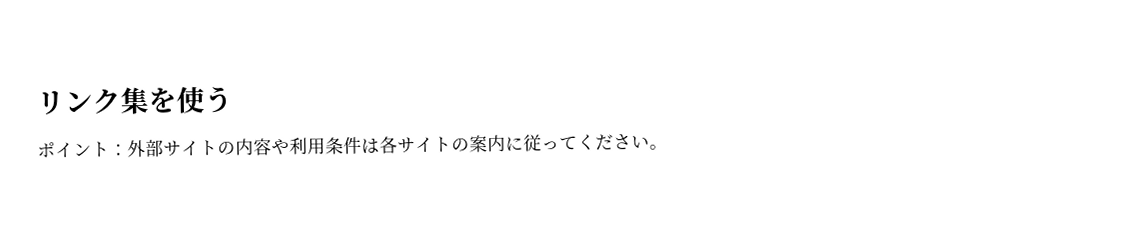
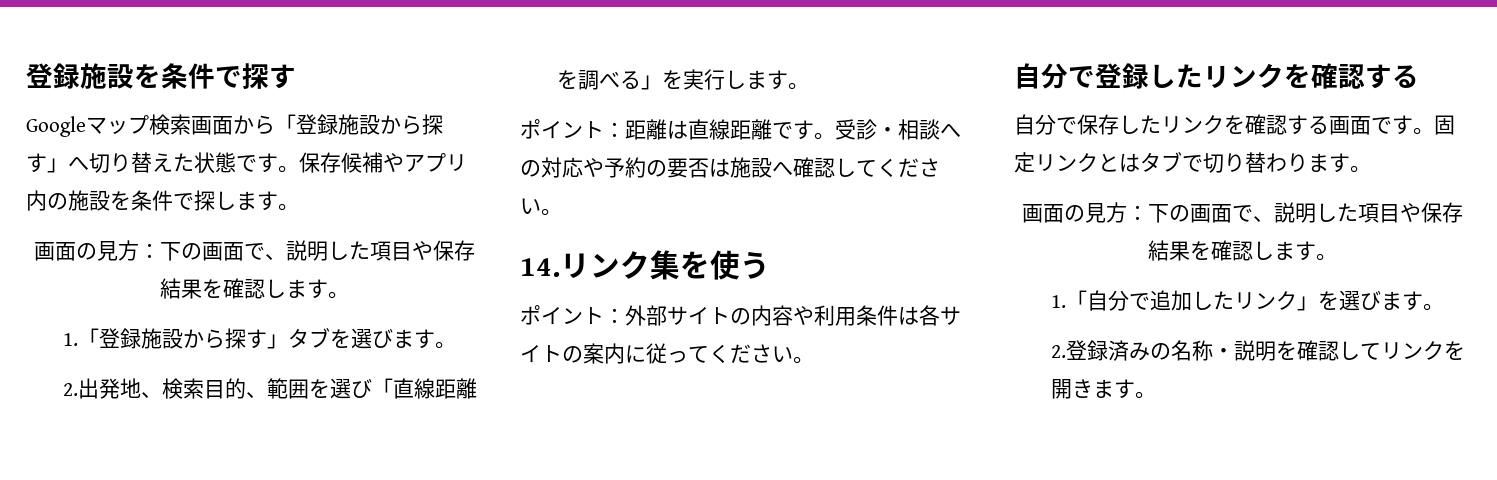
(36, 102) none -> [26,63,296,89] [26,114,443,137] [26,152,467,173] [26,190,299,211] [34,240,475,261] [160,278,349,299] [62,328,456,349] [62,378,477,399] [556,69,809,90] [520,119,961,140] [520,157,940,178] [520,198,562,216] [520,258,560,277] 登録施設を条件で探す // Googleマップ検索画面から「登録施設から探す」へ切り替えた状態です。保存候補やアプリ内の施設を条件で探します。 // 画面の見方：下の画面で、説明した項目や保存結果を確認します。 // 1.「登録施設から探す」タブを選びます。 // 2.出発地、検索目的、範囲を選び「直線距離を調べる」を実行します。 // ポイント：距離は直線距離です。受診・相談への対応や予約の要否は施設へ確認してください。 // 14.
(668, 147) none -> [1014,63,1419,89] [1014,114,1455,135] [1014,152,1371,173] [1022,202,1463,223] [1148,240,1337,261] [1050,290,1444,311] [1050,340,1465,361] [1050,379,1156,399] // 自分で登録したリンクを確認する // 自分で保存したリンクを確認する画面です。固定リンクとはタブで切り替わります。 // 画面の見方：下の画面で、説明した項目や保存結果を確認します。 // 1.「自分で追加したリンク」を選びます。 // 2.登録済みの名称・説明を確認してリンクを開きます。

